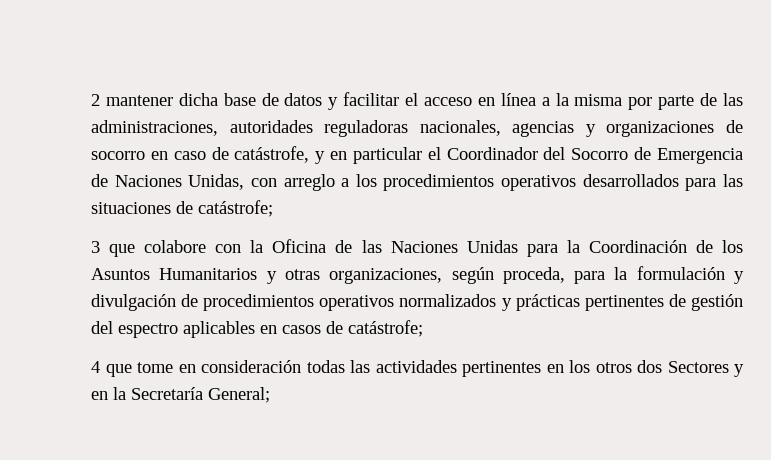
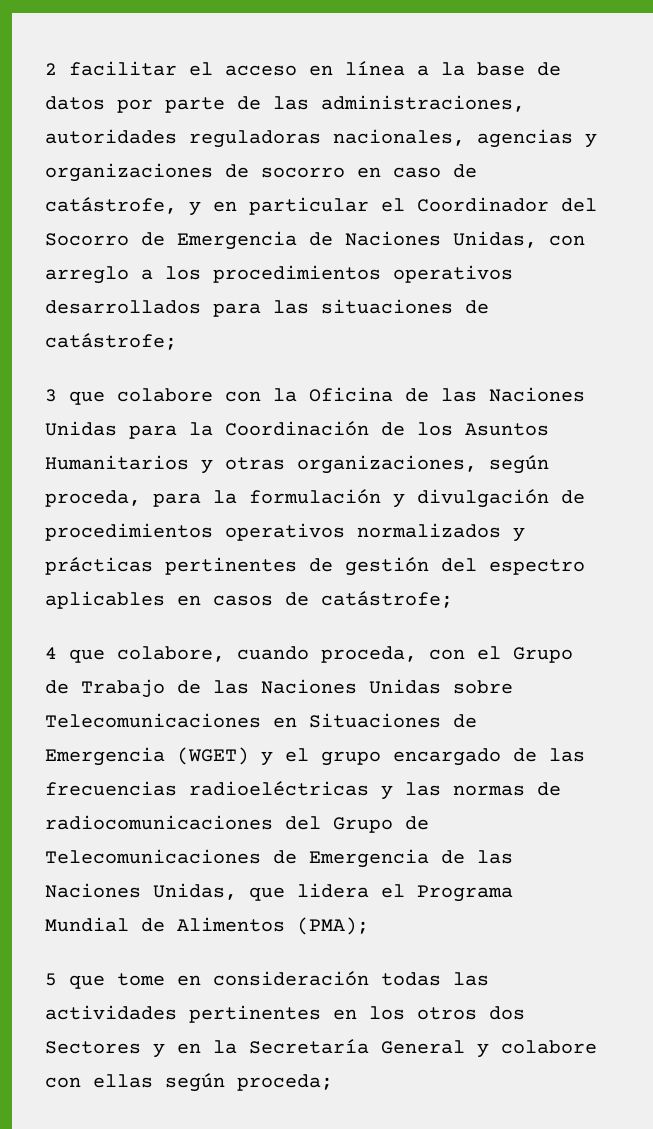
[105,93,339,110] mantener dicha base de datos y -> (57, 69) none
[574,94,623,106] misma -> [477,62,561,76] [45,96,105,110] base de datos
(132, 370) none -> [117,646,573,663] [45,679,513,698] [45,713,477,728] [45,747,585,766] [45,781,561,800] [45,815,429,833] [45,849,513,868] [45,883,513,902] [45,917,369,935] [45,973,105,989] colabore, cuando proceda, con el Grupo de Trabajo de las Naciones Unidas sobre Telecomunicaciones en Situaciones de Emergencia (WGET) y el grupo encargado de las frecuencias radioeléctricas y las normas de radiocomunicaciones del Grupo de Telecomunicaciones de Emergencia de las Naciones Unidas, que lidera el Programa Mundial de Alimentos (PMA); // 5 que
[208,387,270,403] General; -> [381,1040,597,1058] [45,1073,333,1092] General y colabore con ellas según proceda;

